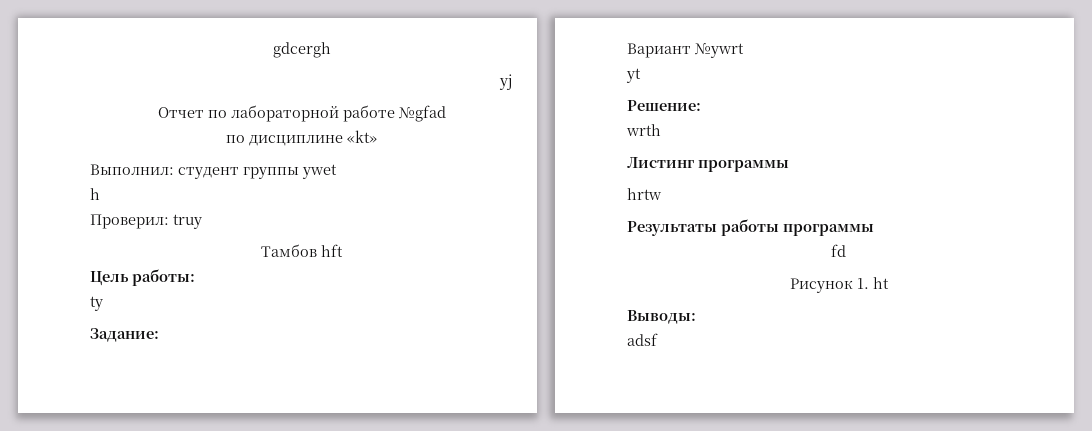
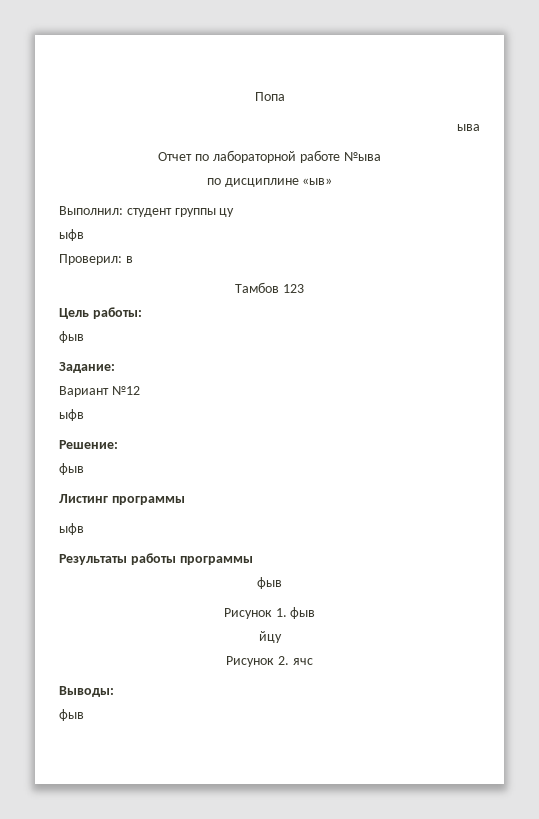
[272,42,331,58] [499,74,513,90] gdcergh // yj -> [254,92,285,101] [457,124,480,131] Попа // ыва
[398,105,446,122] №gfad -> [343,152,381,161] №ыва
[347,130,377,143] «kt» -> [302,178,333,185] «ыв»
[302,164,337,179] [90,188,100,200] ywet // h -> [219,208,235,217] [59,229,84,241] цу // ыфв
[173,214,202,229] truy -> [125,256,133,263] в
[321,244,343,257] hft -> [282,284,304,293] 123
[90,296,103,311] ty -> [59,331,84,343] фыв
[695,43,744,58] [626,68,641,83] №ywrt // yt -> [111,386,140,395] [59,409,84,421] №12 // ыфв
[626,124,661,136] wrth -> [59,463,84,475] фыв
[627,188,662,200] hrtw -> [59,523,84,535] ыфв
[831,244,846,257] fd -> [257,577,282,589] фыв
[872,277,889,289] ht -> [290,607,316,619] [258,631,282,643] [226,656,313,667] фыв // йцу // Рисунок 2. ячс
[627,333,658,346] adsf -> [59,709,84,721] фыв

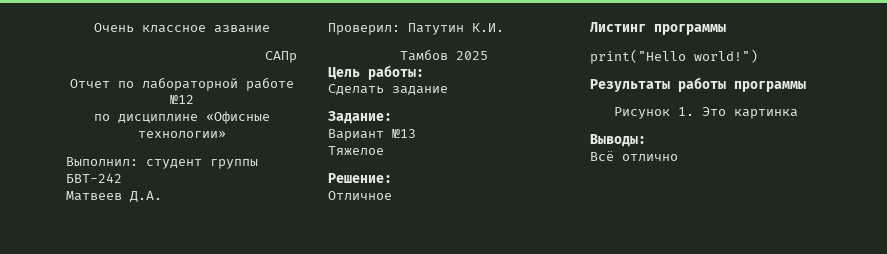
[254,92,285,101] [457,124,480,131] Попа // ыва -> [93,23,270,33] [265,51,297,63] Очень классное азвание // САПр
[343,152,381,161] №ыва -> [169,95,194,104] №12
[302,178,333,185] «ыв» -> [205,111,270,124] [137,130,226,139] «Офисные технологии»
[219,208,235,217] [59,229,84,241] цу // ыфв -> [66,173,122,183] [66,191,162,202] БВТ-242 // Матвеев Д.А.
[125,256,133,263] в -> [408,23,504,35] Патутин К.И.
[282,284,304,293] 123 -> [455,51,488,60] 2025
[59,331,84,343] фыв -> [328,84,448,95] Сделать задание
[111,386,140,395] [59,409,84,421] №12 // ыфв -> [392,129,416,138] [328,146,384,156] №13 // Тяжелое
[59,463,84,475] фыв -> [328,191,392,201] Отличное
[59,523,84,535] ыфв -> [590,49,758,64] print("Hello world!")
[257,577,282,589] // фыв -> (806, 86) none
[290,607,316,619] [258,631,282,643] [226,656,313,667] фыв // йцу // Рисунок 2. ячс -> [701,107,798,119] Это картинка
[59,709,84,721] фыв -> [590,151,678,162] Всё отлично

